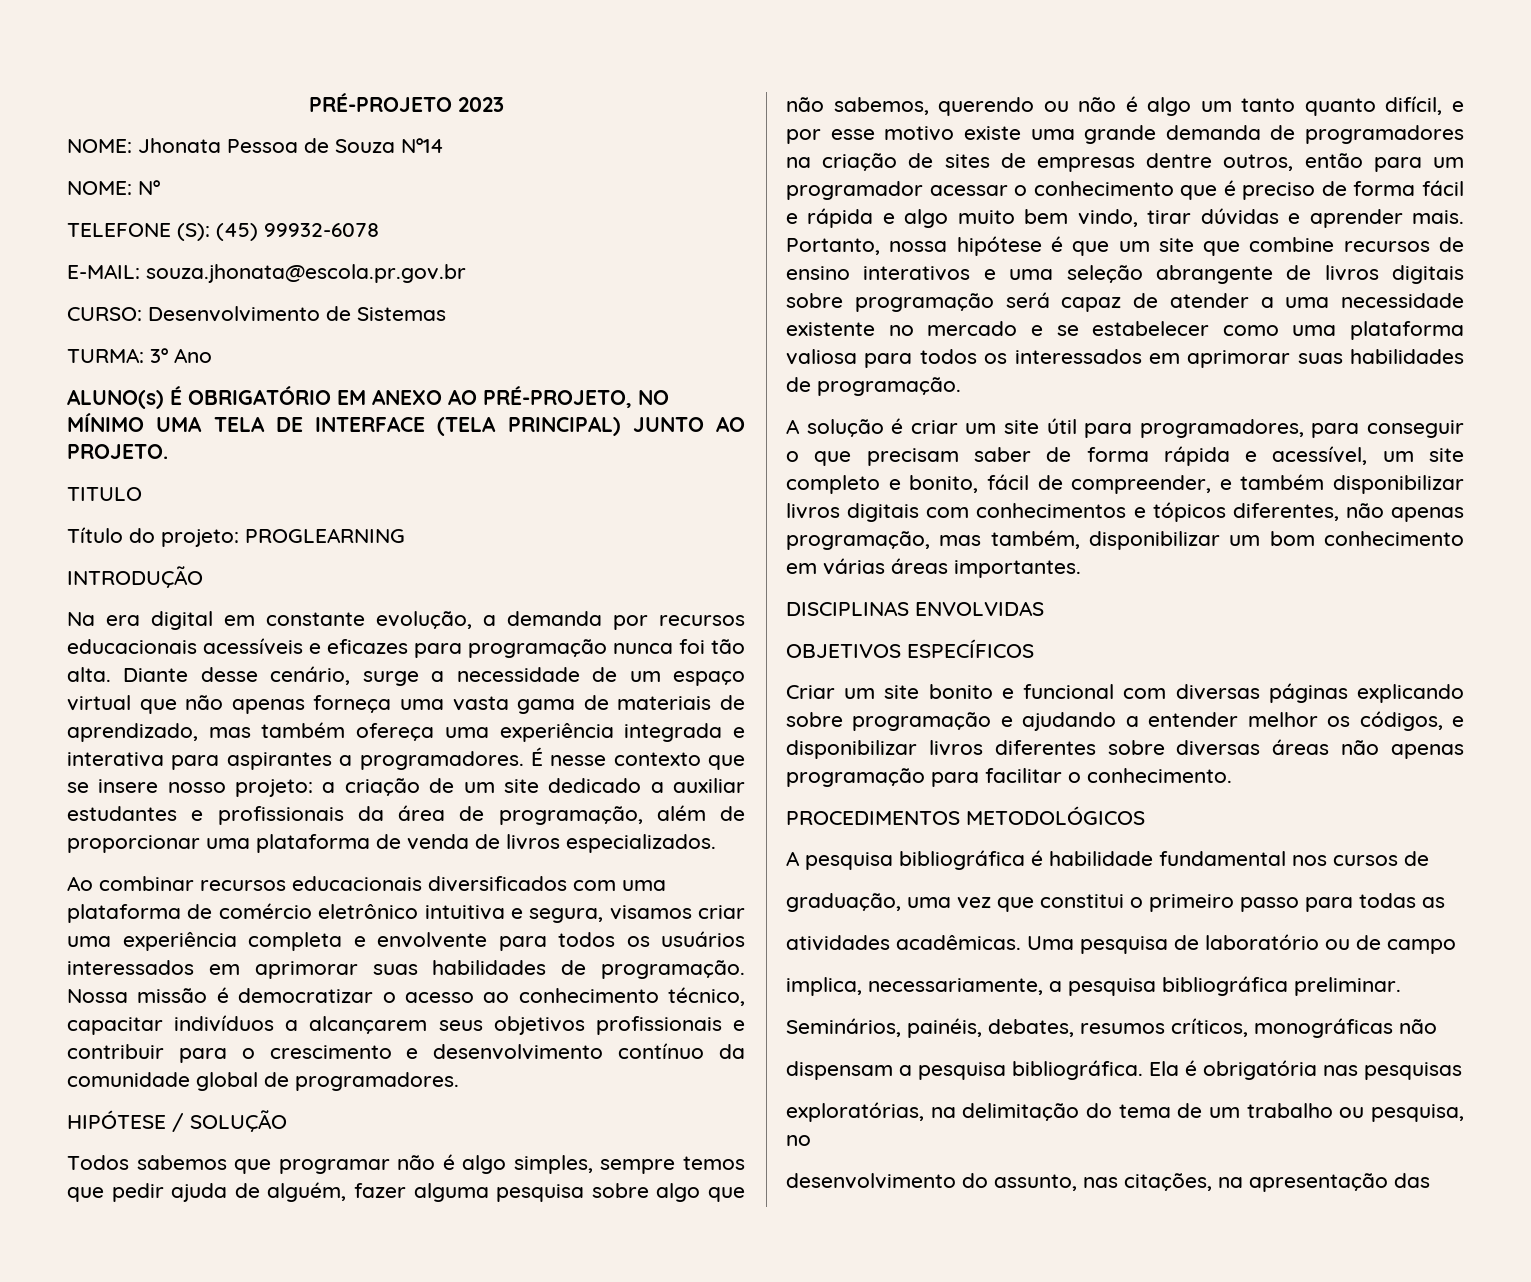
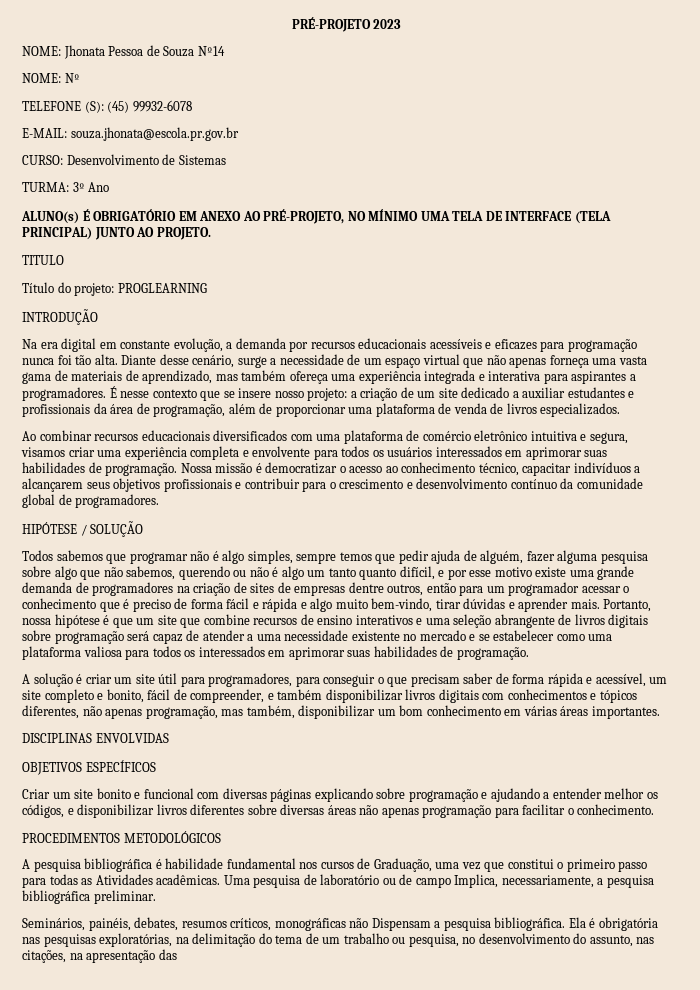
[1024,209,1138,227] bem vindo, -> [371,598,433,612] bem-vindo,
[786,893,901,912] // graduação, -> [373,858,432,872] Graduação,
[786,935,890,951] // atividades -> [95,874,153,885] Atividades
[786,977,862,996] // implica, -> [454,874,499,888] Implica,
[786,1061,893,1080] // dispensam -> [371,918,431,931] Dispensam
(1462, 1071) // -> (96, 940) none
(811, 1140) // -> (476, 940) none

